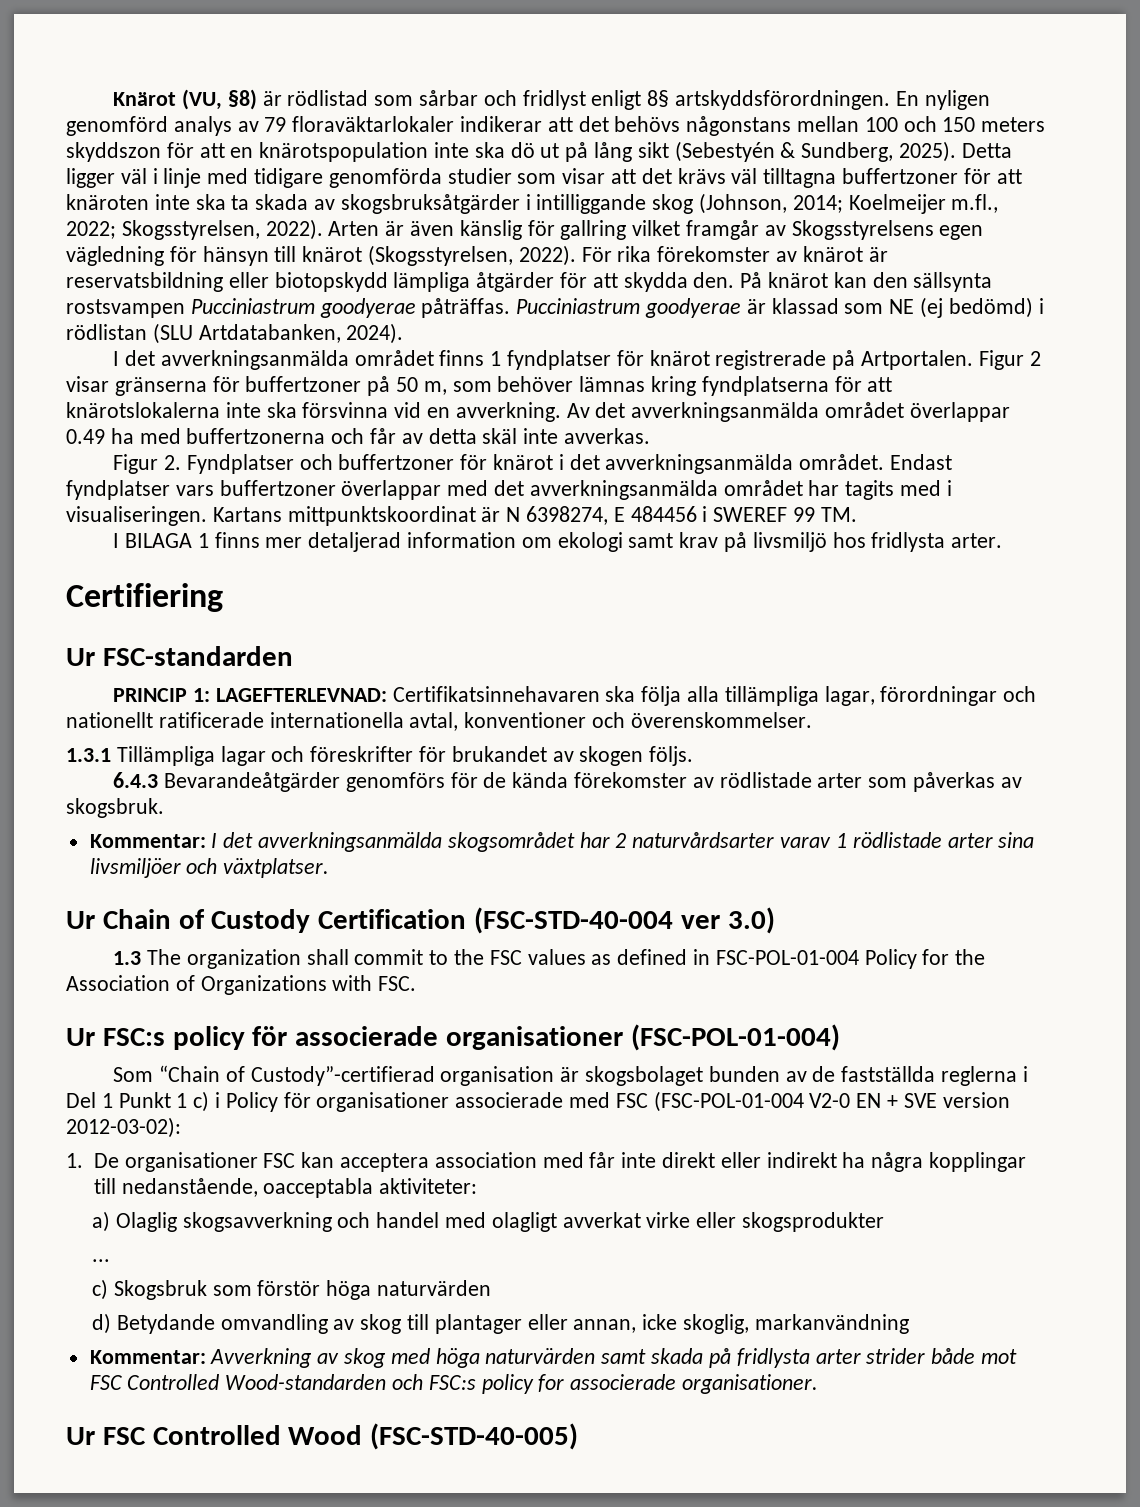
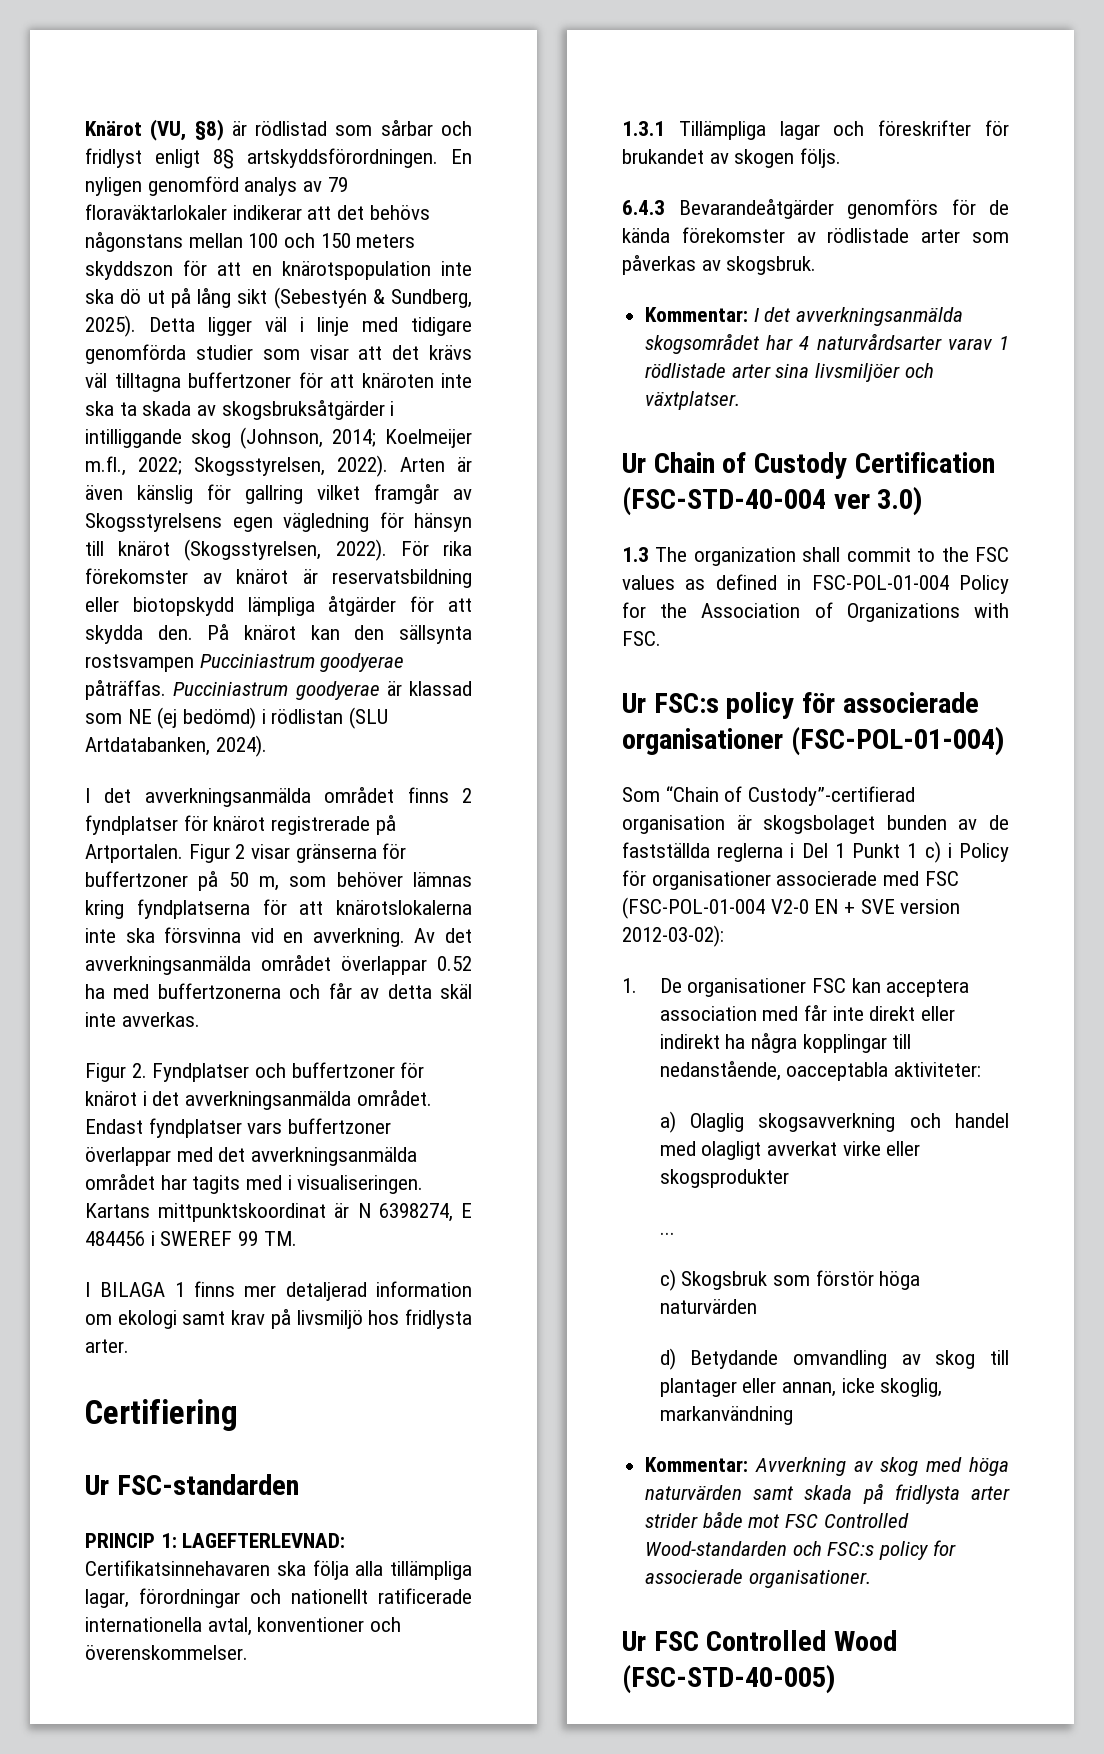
[490,351,502,366] 1 -> [462,788,472,803] 2
[66,429,105,444] 0.49 -> [437,956,472,971] 0.52
[615,833,627,848] 2 -> [799,336,810,350] 4

